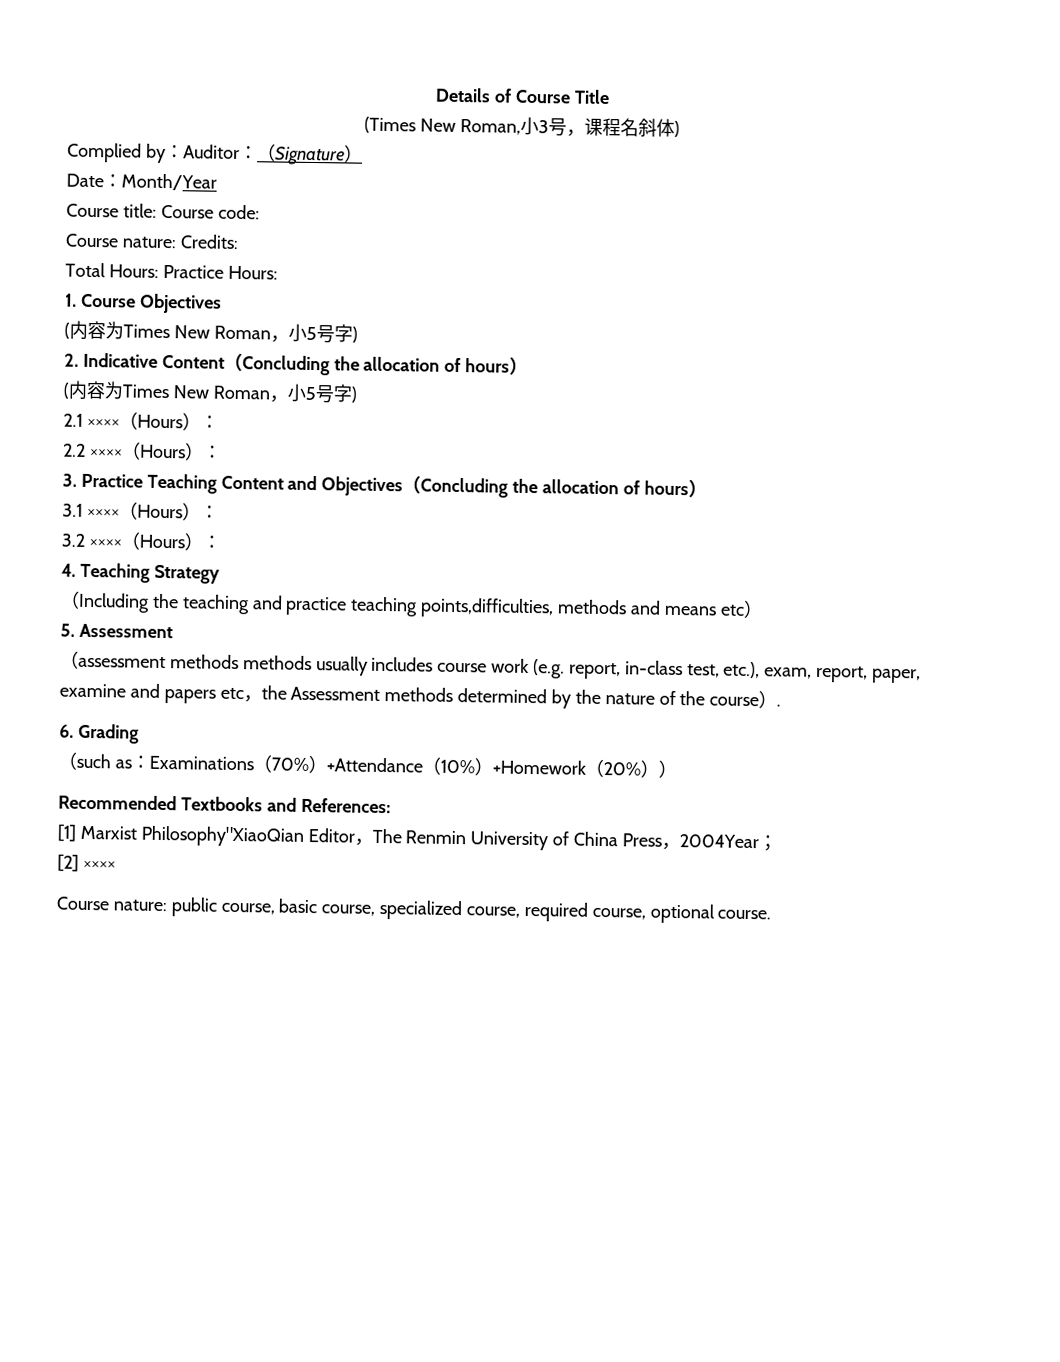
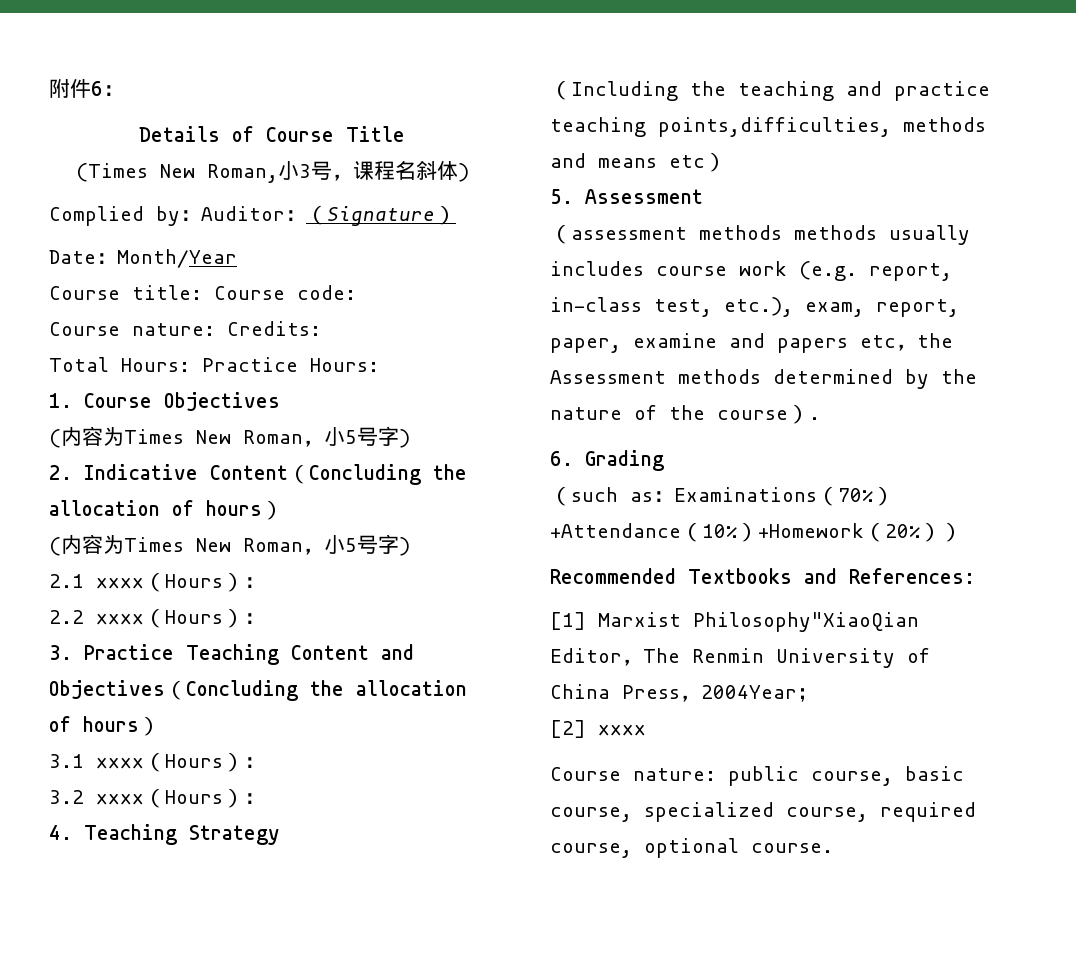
(435, 95) none -> [49,78,124,98] 附件6： //

